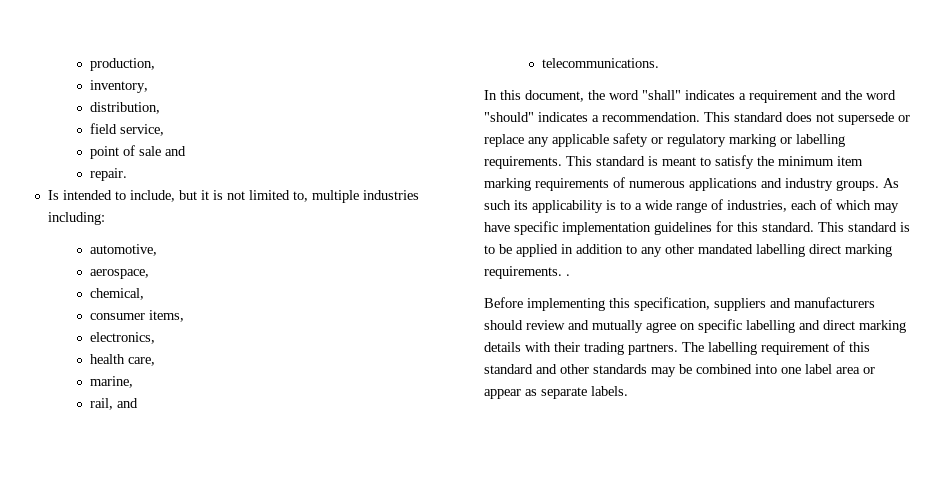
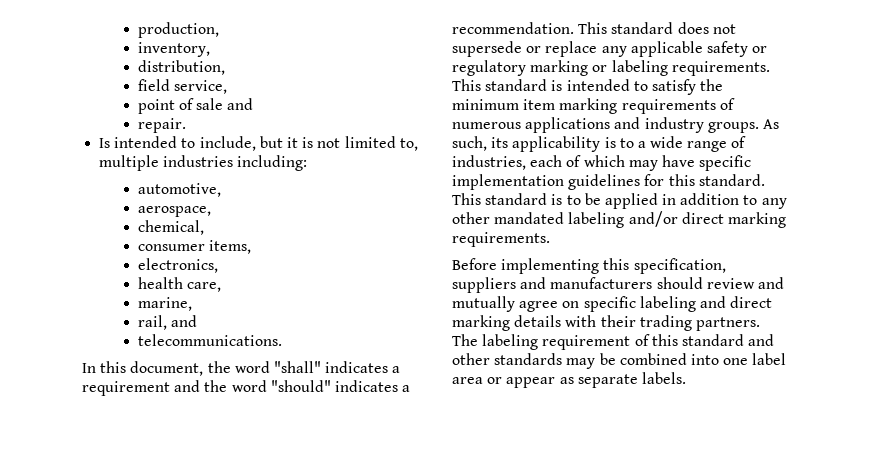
[796,134,845,147] labelling -> [611,60,668,76] labeling
[662,157,696,166] meant -> [566,79,630,91] intended
[484,200,511,210] such -> [452,136,487,151] such,
[756,244,805,257] labelling -> [568,211,678,228] labeling and/or
[566,274,570,276] . -> (550, 239) none
[746,320,795,333] labelling -> [639,296,696,312] labeling
[708,342,757,355] labelling -> [482,334,539,350] labeling

